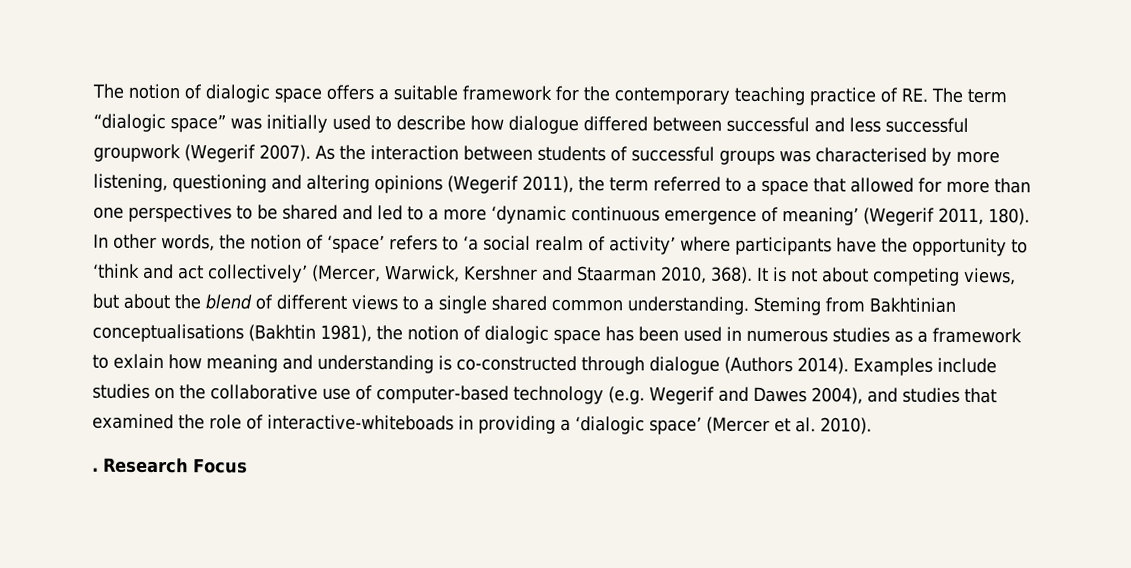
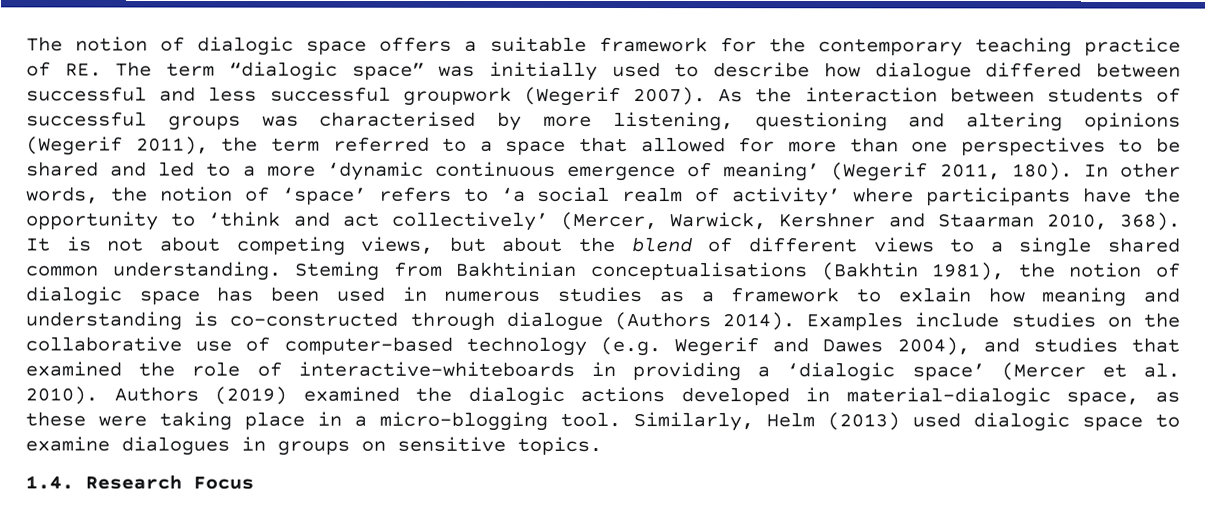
[267,414,454,431] interactive-whiteboads -> [297,361,575,377] interactive-whiteboards
[92,467,99,472] // . -> [113,386,1180,407] [25,411,1180,432] [25,436,602,456] [25,475,74,490] Authors (2019) examined the dialogic actions developed in material-dialogic space, as these were taking place in a micro-blogging tool. Similarly, Helm (2013) used dialogic space to examine dialogues in groups on sensitive topics. // 1.4.

